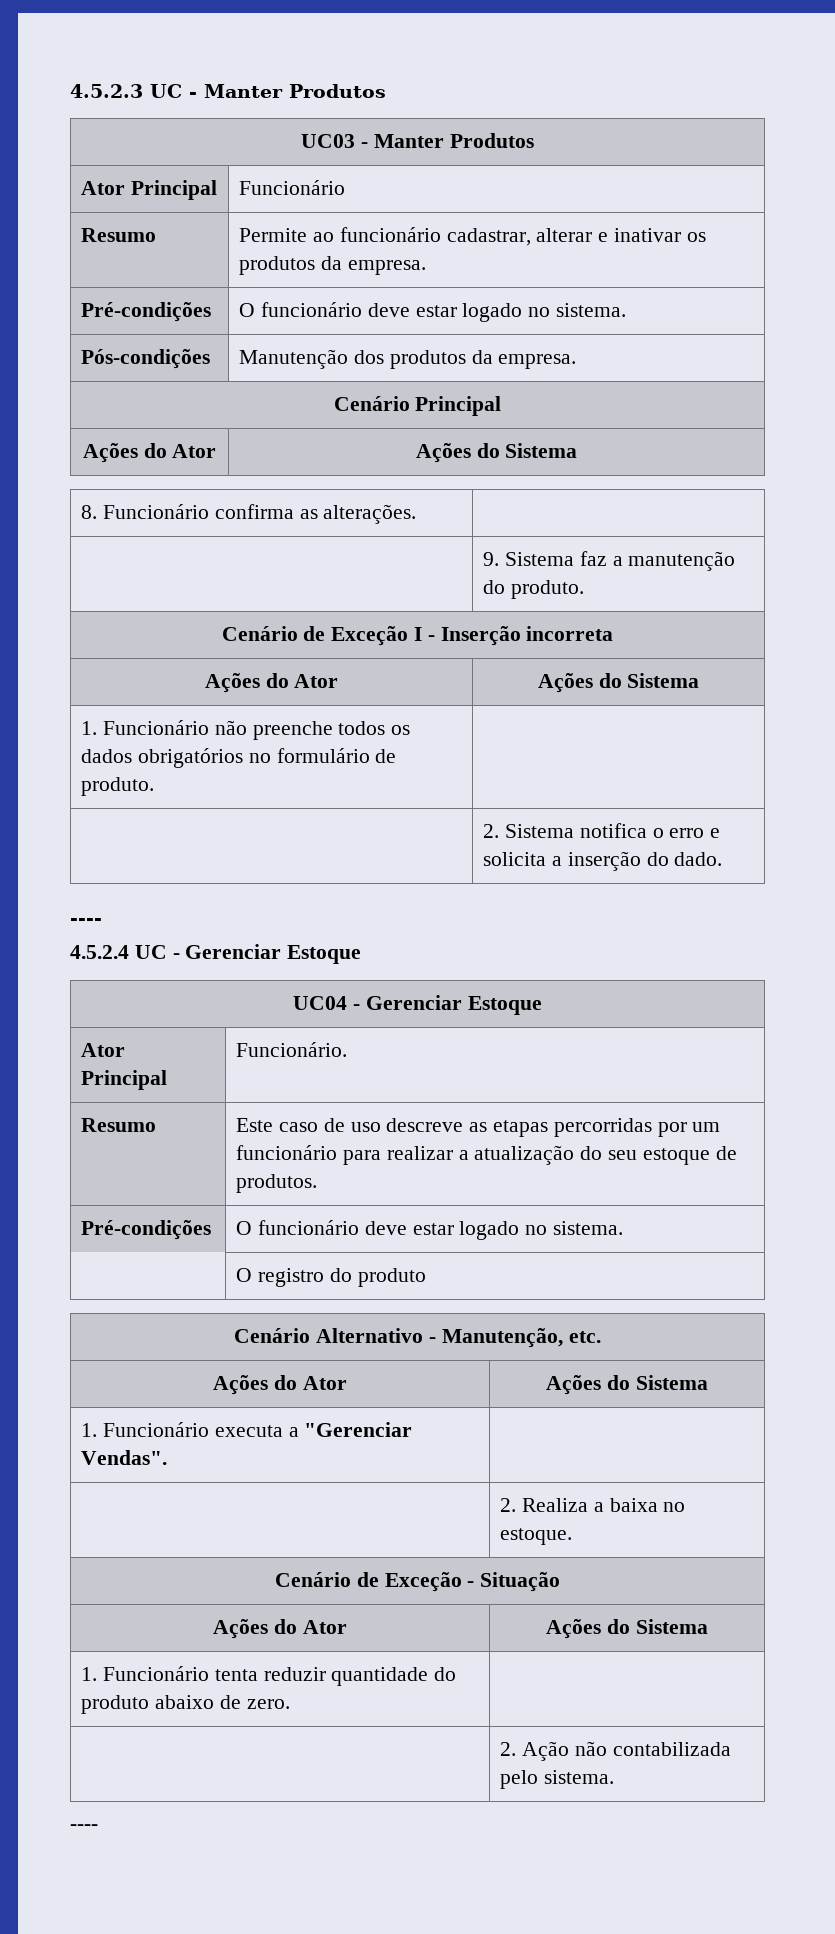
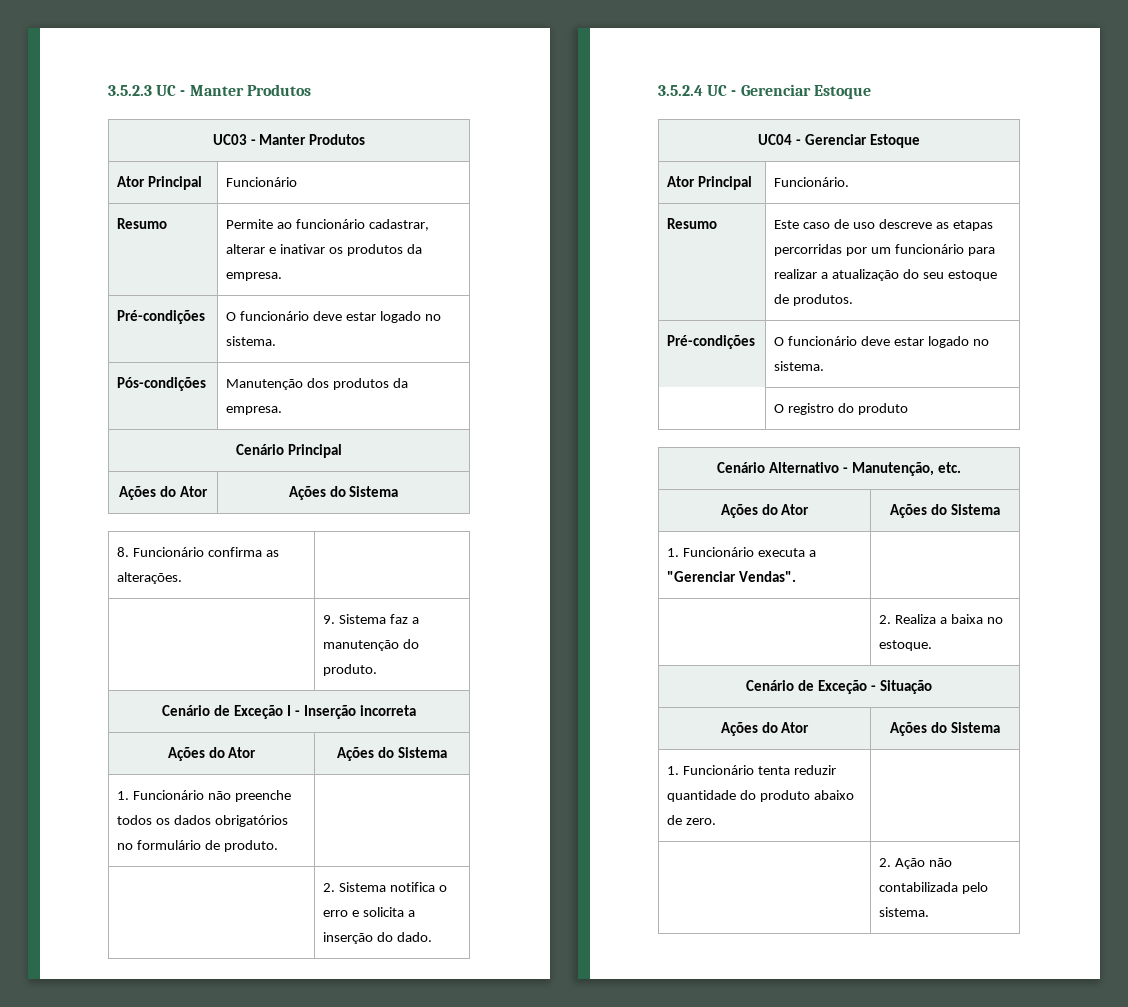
[70,84,143,98] 4.5.2.3 -> [108,85,152,96] 3.5.2.3
[70,918,102,924] [70,945,129,959] ---- // 4.5.2.4 -> [658,85,703,96] 3.5.2.4
[70,1824,98,1830] // ---- -> (930, 912) none

